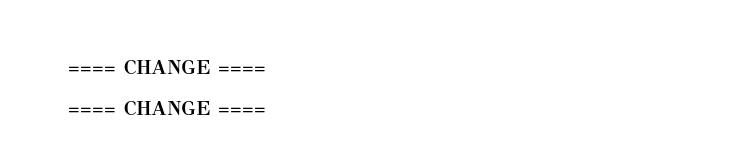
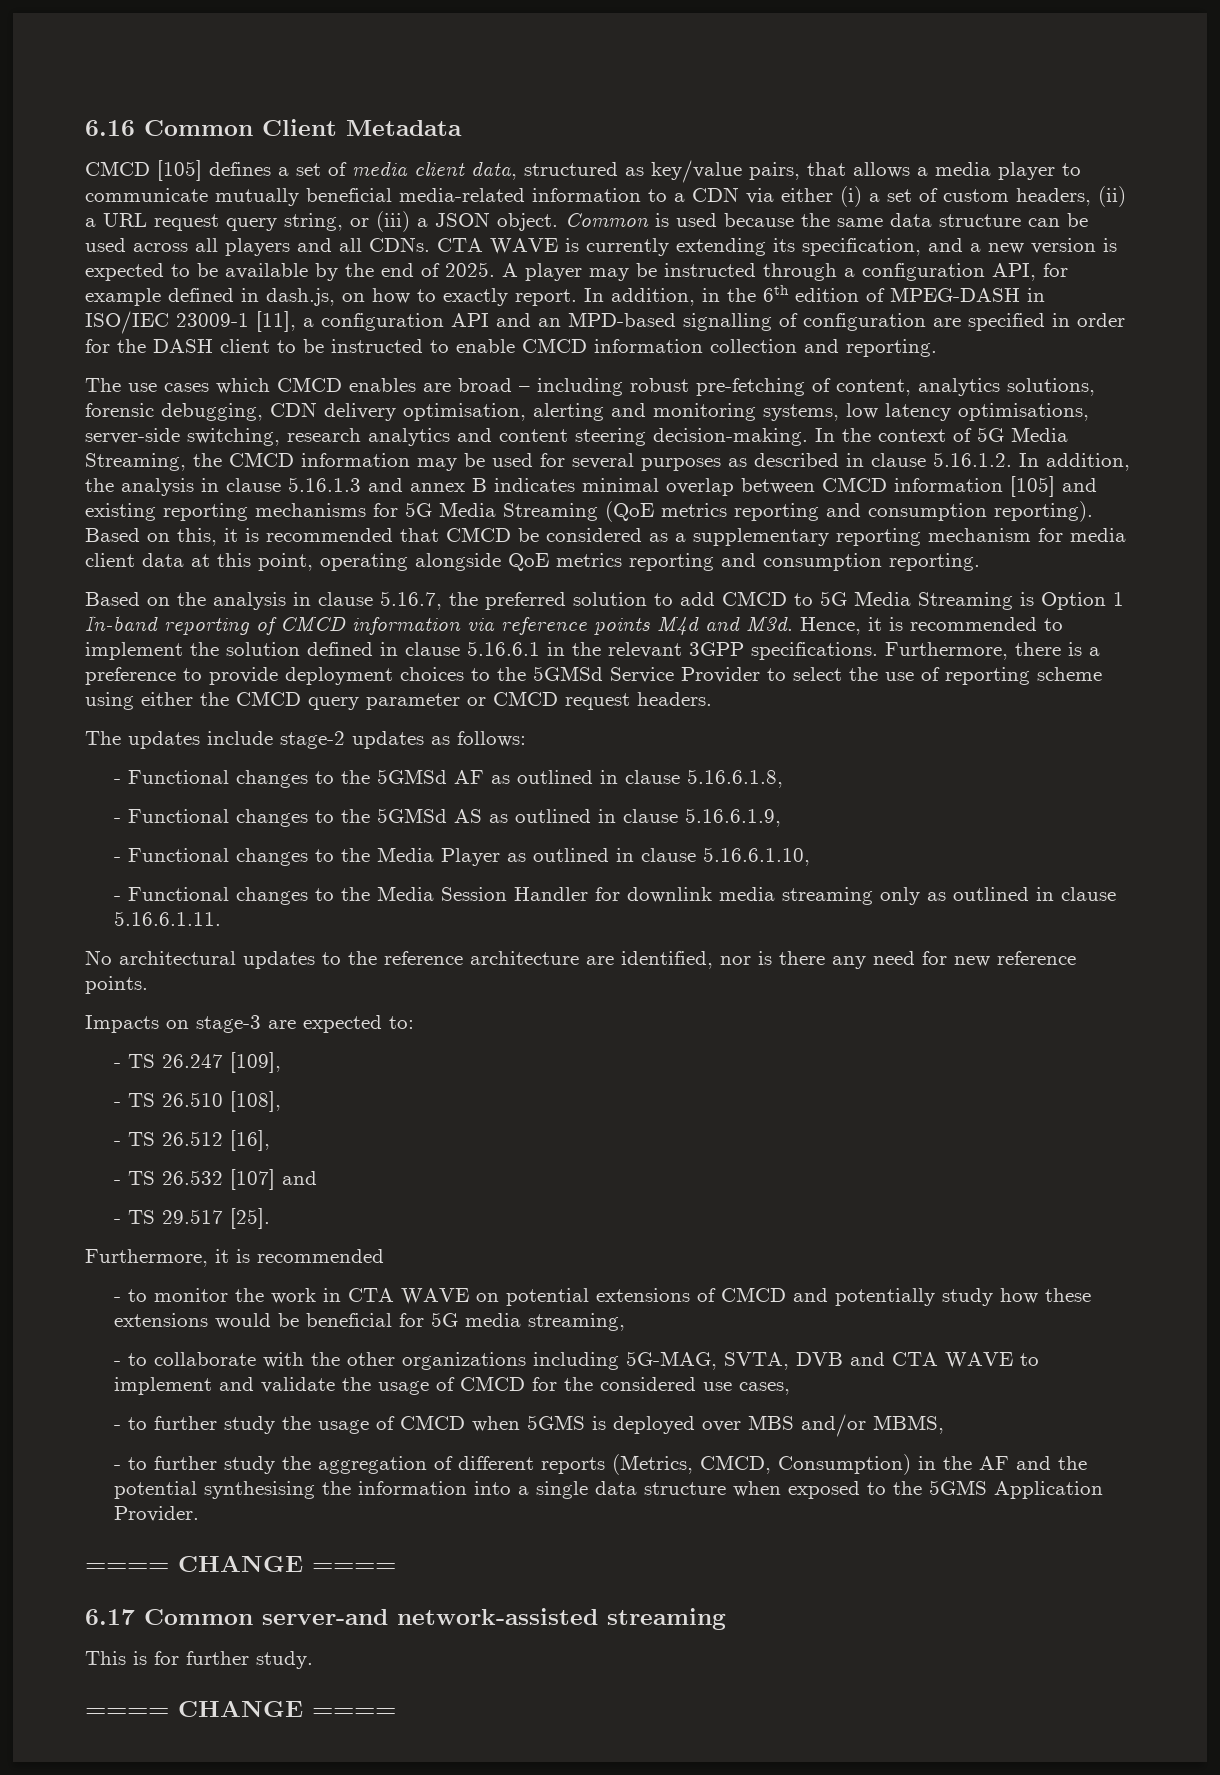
[68,59,266,75] ==== CHANGE ==== -> [85,119,462,136] [85,160,1081,183] [85,186,1126,207] [85,211,1088,232] [85,237,1117,256] [85,262,1068,281] [85,285,1045,306] [85,311,1125,334] [85,338,937,357] [85,377,1095,396] [85,402,1089,421] [85,427,1068,446] [85,452,1130,471] [85,476,1097,497] [85,501,1093,522] [85,527,1126,546] [85,553,980,571] [85,591,1124,610] [85,615,1063,635] [85,641,1100,660] [85,666,1102,685] [85,691,712,710] [85,731,526,749] [113,769,783,788] [113,808,781,827] [113,847,810,866] [113,886,1116,905] [113,911,221,926] [85,950,1076,969] [85,976,148,994] [85,1015,414,1033] [113,1052,281,1073] [113,1091,281,1112] [113,1130,270,1151] [113,1169,317,1190] [113,1208,270,1229] [85,1249,384,1267] [113,1287,1091,1306] [113,1312,625,1331] [113,1351,1039,1370] [113,1376,790,1395] [113,1414,944,1437] [113,1454,1087,1475] [113,1480,1103,1499] [113,1506,199,1522] [85,1555,396,1572] [85,1608,726,1630] [85,1651,313,1669] 6.16 Common Client Metadata // CMCD [105] defines a set of media client data, structured as key/value pairs, that allows a media player to communicate mutually beneficial media-related information to a CDN via either (i) a set of custom headers, (ii) a URL request query string, or (iii) a JSON object. Common is used because the same data structure can be used across all players and all CDNs. CTA WAVE is currently extending its specification, and a new version is expected to be available by the end of 2025. A player may be instructed through a configuration API, for example defined in dash.js, on how to exactly report. In addition, in the 6th edition of MPEG-DASH in ISO/IEC 23009-1 [11], a configuration API and an MPD-based signalling of configuration are specified in order for the DASH client to be instructed to enable CMCD information collection and reporting. // The use cases which CMCD enables are broad – including robust pre-fetching of content, analytics solutions, forensic debugging, CDN delivery optimisation, alerting and monitoring systems, low latency optimisations, server-side switching, research analytics and content steering decision-making. In the context of 5G Media Streaming, the CMCD information may be used for several purposes as described in clause 5.16.1.2. In addition, the analysis in clause 5.16.1.3 and annex B indicates minimal overlap between CMCD information [105] and existing reporting mechanisms for 5G Media Streaming (QoE metrics reporting and consumption reporting). Based on this, it is recommended that CMCD be considered as a supplementary reporting mechanism for media client data at this point, operating alongside QoE metrics reporting and consumption reporting. // Based on the analysis in clause 5.16.7, the preferred solution to add CMCD to 5G Media Streaming is Option 1 In-band reporting of CMCD information via reference points M4d and M3d. Hence, it is recommended to implement the solution defined in clause 5.16.6.1 in the relevant 3GPP specifications. Furthermore, there is a preference to provide deployment choices to the 5GMSd Service Provider to select the use of reporting scheme using either the CMCD query parameter or CMCD request headers. // The updates include stage-2 updates as follows: // - Functional changes to the 5GMSd AF as outlined in clause 5.16.6.1.8, // - Functional changes to the 5GMSd AS as outlined in clause 5.16.6.1.9, // - Functional changes to the Media Player as outlined in clause 5.16.6.1.10, // - Functional changes to the Media Session Handler for downlink media streaming only as outlined in clause 5.16.6.1.11. // No architectural updates to the reference architecture are identified, nor is there any need for new reference points. // Impacts on stage-3 are expected to: // - TS 26.247 [109], // - TS 26.510 [108], // - TS 26.512 [16], // - TS 26.532 [107] and // - TS 29.517 [25]. // Furthermore, it is recommended // - to monitor the work in CTA WAVE on potential extensions of CMCD and potentially study how these extensions would be beneficial for 5G media streaming, // - to collaborate with the other organizations including 5G-MAG, SVTA, DVB and CTA WAVE to implement and validate the usage of CMCD for the considered use cases, // - to further study the usage of CMCD when 5GMS is deployed over MBS and/or MBMS, // - to further study the aggregation of different reports (Metrics, CMCD, Consumption) in the AF and the potential synthesising the information into a single data structure when exposed to the 5GMS Application Provider. // ==== CHANGE ==== // 6.17 Common server-and network-assisted streaming // This is for further study.

